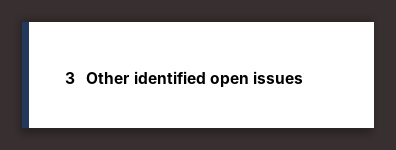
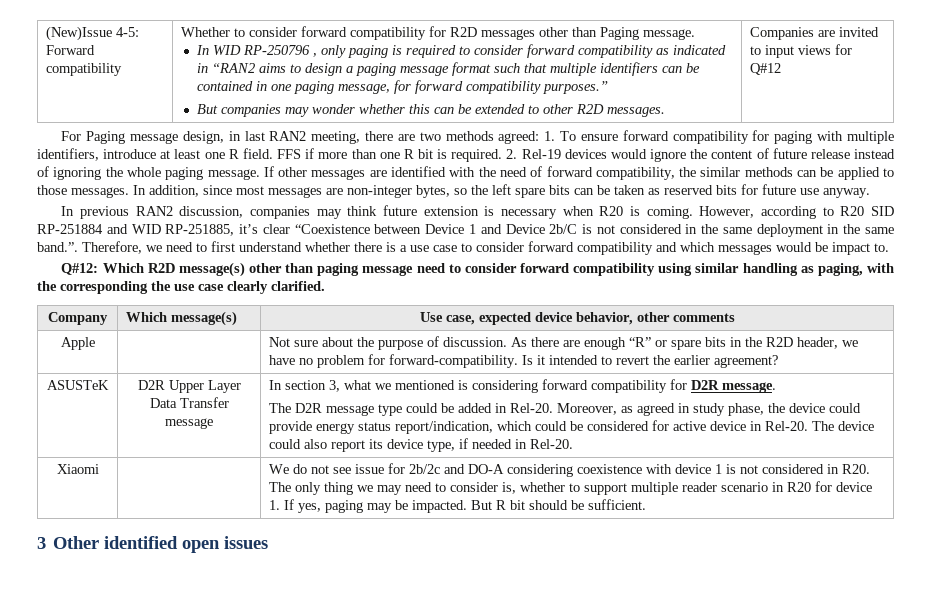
(65, 78) none -> [46,26,140,41] [46,45,96,55] [46,63,123,76] [181,26,696,40] [196,44,727,58] [197,62,701,76] [197,80,609,94] [197,104,666,117] [750,27,880,40] [750,44,853,58] [750,63,782,75] [61,130,894,144] [37,148,896,162] [37,166,895,180] [37,184,870,198] [61,205,895,219] [37,224,894,237] [37,241,889,255] [61,262,894,277] [37,281,325,294] [48,312,108,325] [126,311,238,326] [419,312,735,325] [60,337,95,350] [269,336,859,350] [269,354,779,368] [47,380,109,390] [137,380,241,393] [149,397,229,408] [165,418,213,429] [269,379,777,393] [269,403,862,416] [269,420,875,434] [269,438,574,452] [56,464,99,474] [269,463,871,477] [269,481,873,495] [269,499,647,513] (New)Issue 4-5: Forward compatibility | Whether to consider forward compatibility for R2D messages other than Paging message. // In WID RP-250796 , only paging is required to consider forward compatibility as indicated in “RAN2 aims to design a paging message format such that multiple identifiers can be contained in one paging message, for forward compatibility purposes.” // But companies may wonder whether this can be extended to other R2D messages. | Companies are invited to input views for Q#12 // For Paging message design, in last RAN2 meeting, there are two methods agreed: 1. To ensure forward compatibility for paging with multiple identifiers, introduce at least one R field. FFS if more than one R bit is required. 2. Rel-19 devices would ignore the content of future release instead of ignoring the whole paging message. If other messages are identified with the need of forward compatibility, the similar methods can be applied to those messages. In addition, since most messages are non-integer bytes, so the left spare bits can be taken as reserved bits for future use anyway. // In previous RAN2 discussion, companies may think future extension is necessary when R20 is coming. However, according to R20 SID RP-251884 and WID RP-251885, it’s clear “Coexistence between Device 1 and Device 2b/C is not considered in the same deployment in the same band.”. Therefore, we need to first understand whether there is a use case to consider forward compatibility and which messages would be impact to. // Q#12: Which R2D message(s) other than paging message need to consider forward compatibility using similar handling as paging, with the corresponding the use case clearly clarified. // Company | Which message(s) | Use case, expected device behavior, other comments // Apple | | Not sure about the purpose of discussion. As there are enough “R” or spare bits in the R2D header, we have no problem for forward-compatibility. Is it intended to revert the earlier agreement? // ASUSTeK | D2R Upper Layer Data Transfer message | In section 3, what we mentioned is considering forward compatibility for D2R message. // The D2R message type could be added in Rel-20. Moreover, as agreed in study phase, the device could provide energy status report/indication, which could be considered for active device in Rel-20. The device could also report its device type, if needed in Rel-20. // Xiaomi | | We do not see issue for 2b/2c and DO-A considering coexistence with device 1 is not considered in R20. The only thing we may need to consider is, whether to support multiple reader scenario in R20 for device 1. If yes, paging may be impacted. But R bit should be sufficient. //

